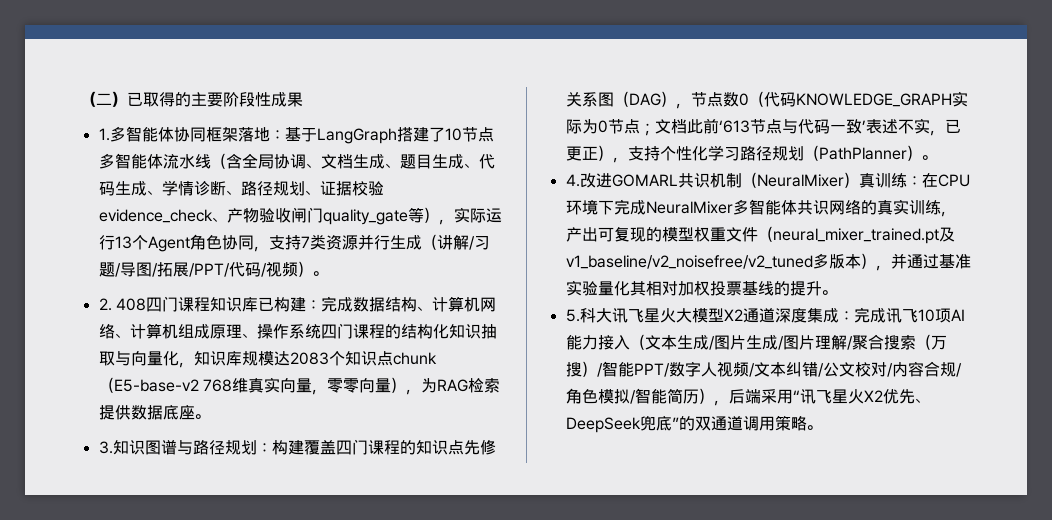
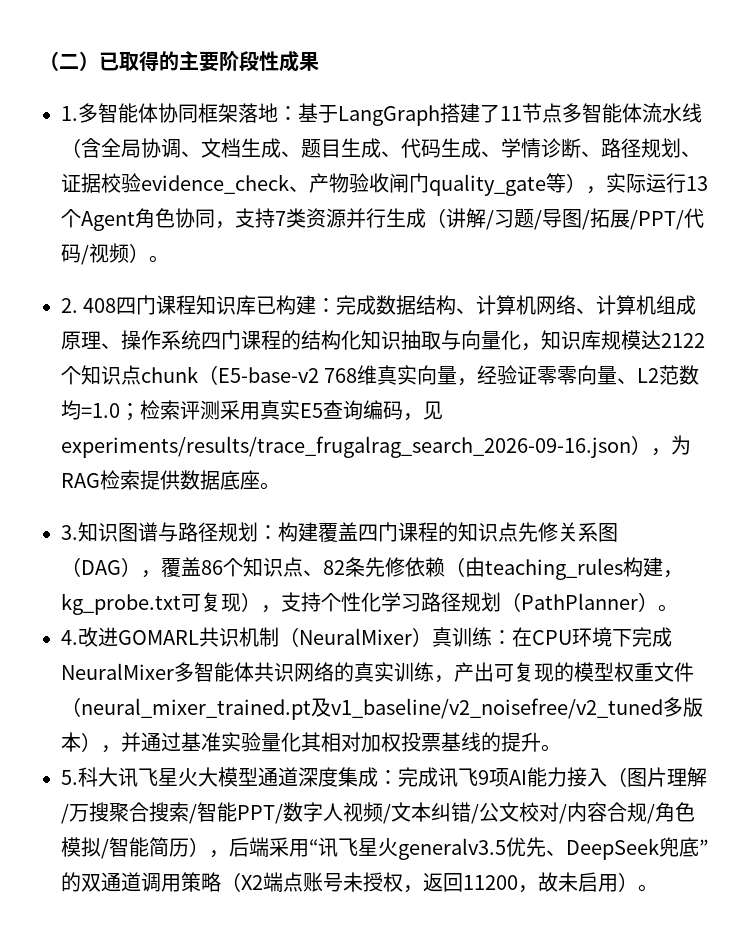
[444,128,462,141] 10 -> [500,106,522,121] 11
[289,352,329,365] 2083 -> [661,333,705,348] 2122
(327, 392) none -> [477,365,538,385] 经验证
(391, 385) none -> [617,365,700,385] [61,400,443,421] [61,436,631,458] 、L2范数均=1.0；检索评测采用真实E5查询编码，见experiments/results/trace_frugalrag_search_2026-09-16.json
[690,91,968,107] [565,118,961,136] [565,146,598,161] 节点数0（代码KNOWLEDGE_GRAPH实际为0节点；文档此前‘613节点与代码一致’表述不实，已更正 -> [161,557,683,580] [61,592,241,615] 覆盖86个知识点、82条先修依赖（由teaching_rules构建，kg_probe.txt可复现
[723,309,743,321] X2 -> (258, 776) none
[917,309,935,322] 10 -> [478,770,489,785] 9
[644,335,784,350] 文本生成/图片生成/ -> (627, 777) none
(853, 343) none -> [69,802,109,822] 万搜
[915,334,947,350] [565,361,597,377] （万搜） -> (189, 812) none
[863,390,883,402] X2 -> [398,838,506,860] generalv3.5
(807, 423) none -> [221,872,638,893] （X2端点账号未授权，返回11200，故未启用）

